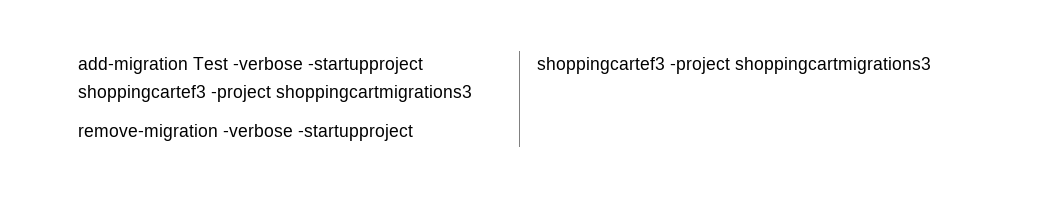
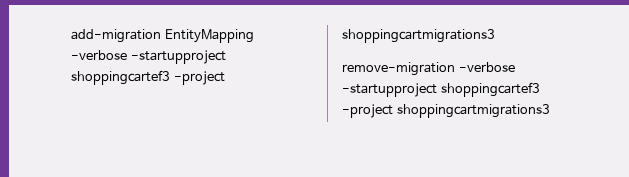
[193,57,228,70] Test -> [164,29,254,43] EntityMapping

